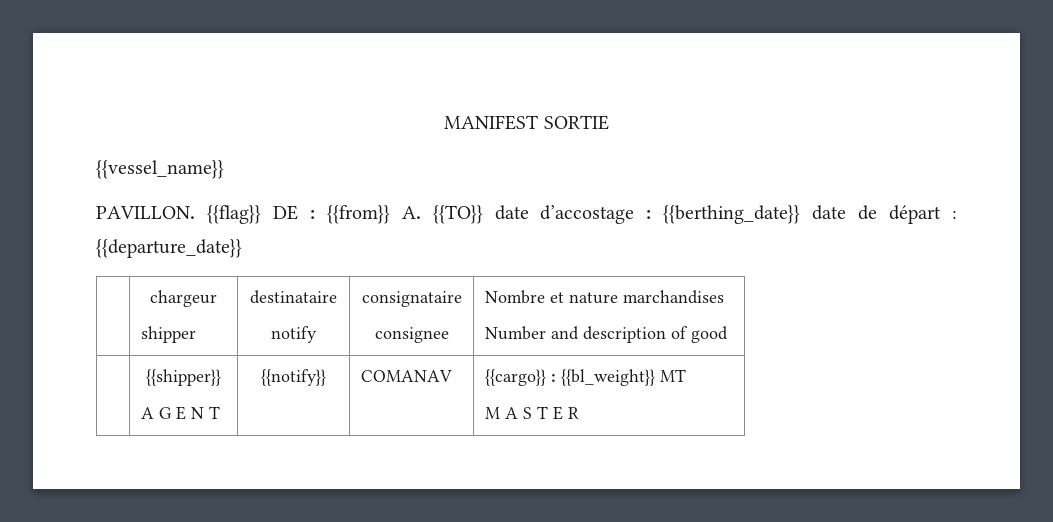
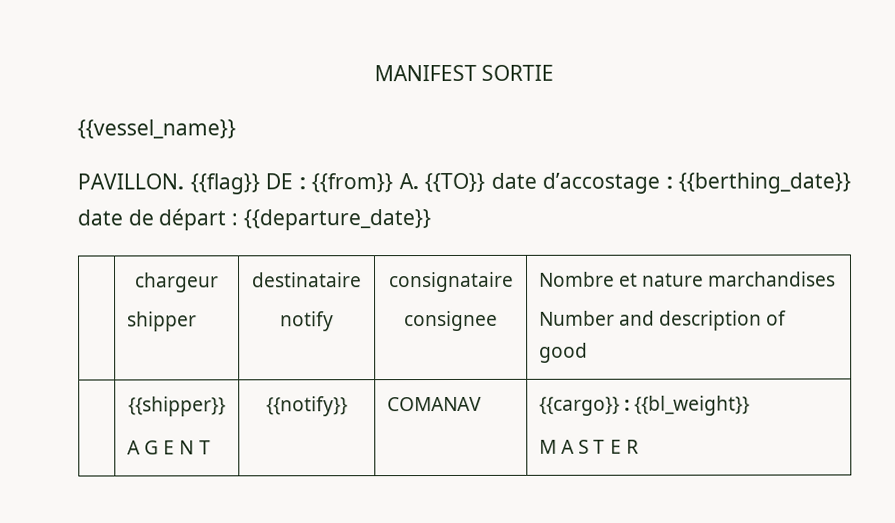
[659,369,686,382] MT -> (751, 405) none

